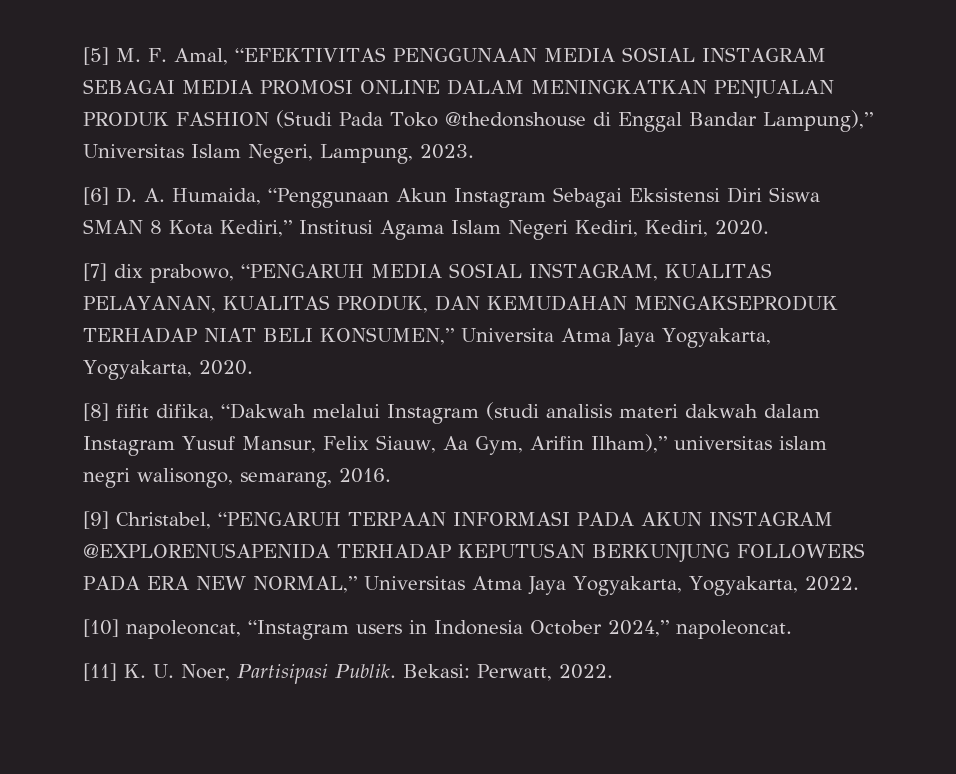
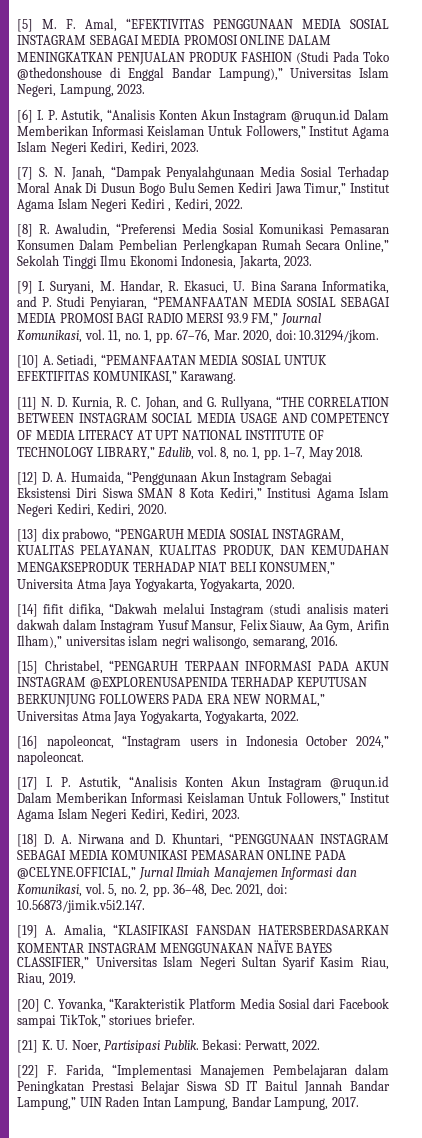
(109, 196) none -> [36,109,389,123] [17,125,389,139] [17,141,200,155] [17,166,389,180] [17,182,390,196] [17,198,244,212] [17,223,390,237] [17,239,389,253] [17,255,313,269] [17,280,389,294] [17,296,391,310] [17,313,321,326] [17,329,380,343] [17,354,328,368] [17,371,237,384] [17,396,389,410] [17,413,390,423] [17,430,324,440] [17,446,364,460] [17,472,38,485] I. P. Astutik, “Analisis Konten Akun Instagram @ruqun.id Dalam Memberikan Informasi Keislaman Untuk Followers,” Institut Agama Islam Negeri Kediri, Kediri, 2023. // [7] S. N. Janah, “Dampak Penyalahgunaan Media Sosial Terhadap Moral Anak Di Dusun Bogo Bulu Semen Kediri Jawa Timur,” Institut Agama Islam Negeri Kediri , Kediri, 2022. // [8] R. Awaludin, “Preferensi Media Sosial Komunikasi Pemasaran Konsumen Dalam Pembelian Perlengkapan Rumah Secara Online,” Sekolah Tinggi Ilmu Ekonomi Indonesia, Jakarta, 2023. // [9] I. Suryani, M. Handar, R. Ekasuci, U. Bina Sarana Informatika, and P. Studi Penyiaran, “PEMANFAATAN MEDIA SOSIAL SEBAGAI MEDIA PROMOSI BAGI RADIO MERSI 93.9 FM,” Journal Komunikasi, vol. 11, no. 1, pp. 67–76, Mar. 2020, doi: 10.31294/jkom. // [10] A. Setiadi, “PEMANFAATAN MEDIA SOSIAL UNTUK EFEKTIFITAS KOMUNIKASI,” Karawang. // [11] N. D. Kurnia, R. C. Johan, and G. Rullyana, “THE CORRELATION BETWEEN INSTAGRAM SOCIAL MEDIA USAGE AND COMPETENCY OF MEDIA LITERACY AT UPT NATIONAL INSTITUTE OF TECHNOLOGY LIBRARY,” Edulib, vol. 8, no. 1, pp. 1–7, May 2018. // [12]
[83,263,107,281] [7] -> [17,529,38,542] [13]
[83,403,109,421] [8] -> [17,604,38,617] [14]
[83,511,109,529] [9] -> [17,661,38,674] [15]
[83,619,119,637] [10] -> [17,735,38,749] [16]
[83,663,117,681] [11] -> [17,776,389,790] [17,792,390,806] [17,808,240,822] [17,833,389,847] [17,850,346,860] [17,867,357,880] [17,883,287,897] [17,899,145,913] [17,924,389,938] [17,940,333,953] [17,956,389,970] [17,973,76,986] [17,998,389,1012] [17,1014,195,1028] [17,1040,38,1053] [17] I. P. Astutik, “Analisis Konten Akun Instagram @ruqun.id Dalam Memberikan Informasi Keislaman Untuk Followers,” Institut Agama Islam Negeri Kediri, Kediri, 2023. // [18] D. A. Nirwana and D. Khuntari, “PENGGUNAAN INSTAGRAM SEBAGAI MEDIA KOMUNIKASI PEMASARAN ONLINE PADA @CELYNE.OFFICIAL,” Jurnal Ilmiah Manajemen Informasi dan Komunikasi, vol. 5, no. 2, pp. 36–48, Dec. 2021, doi: 10.56873/jimik.v5i2.147. // [19] A. Amalia, “KLASIFIKASI FANSDAN HATERSBERDASARKAN KOMENTAR INSTAGRAM MENGGUNAKAN NAÏVE BAYES CLASSIFIER,” Universitas Islam Negeri Sultan Syarif Kasim Riau, Riau, 2019. // [20] C. Yovanka, “Karakteristik Platform Media Sosial dari Facebook sampai TikTok,” storiues briefer. // [21]
(613, 671) none -> [17,1064,389,1078] [17,1080,390,1094] [17,1096,359,1110] // [22] F. Farida, “Implementasi Manajemen Pembelajaran dalam Peningkatan Prestasi Belajar Siswa SD IT Baitul Jannah Bandar Lampung,” UIN Raden Intan Lampung, Bandar Lampung, 2017.

